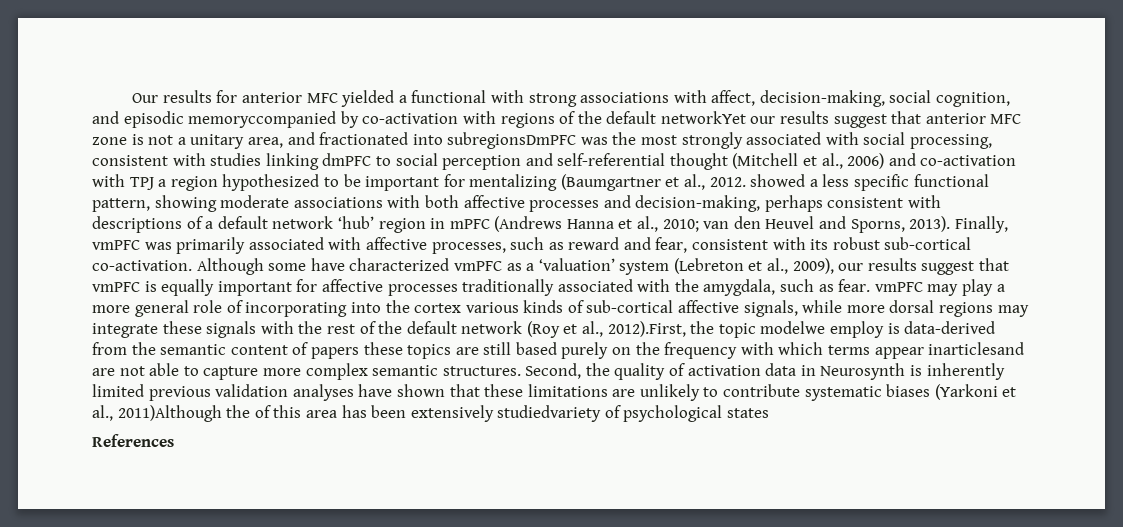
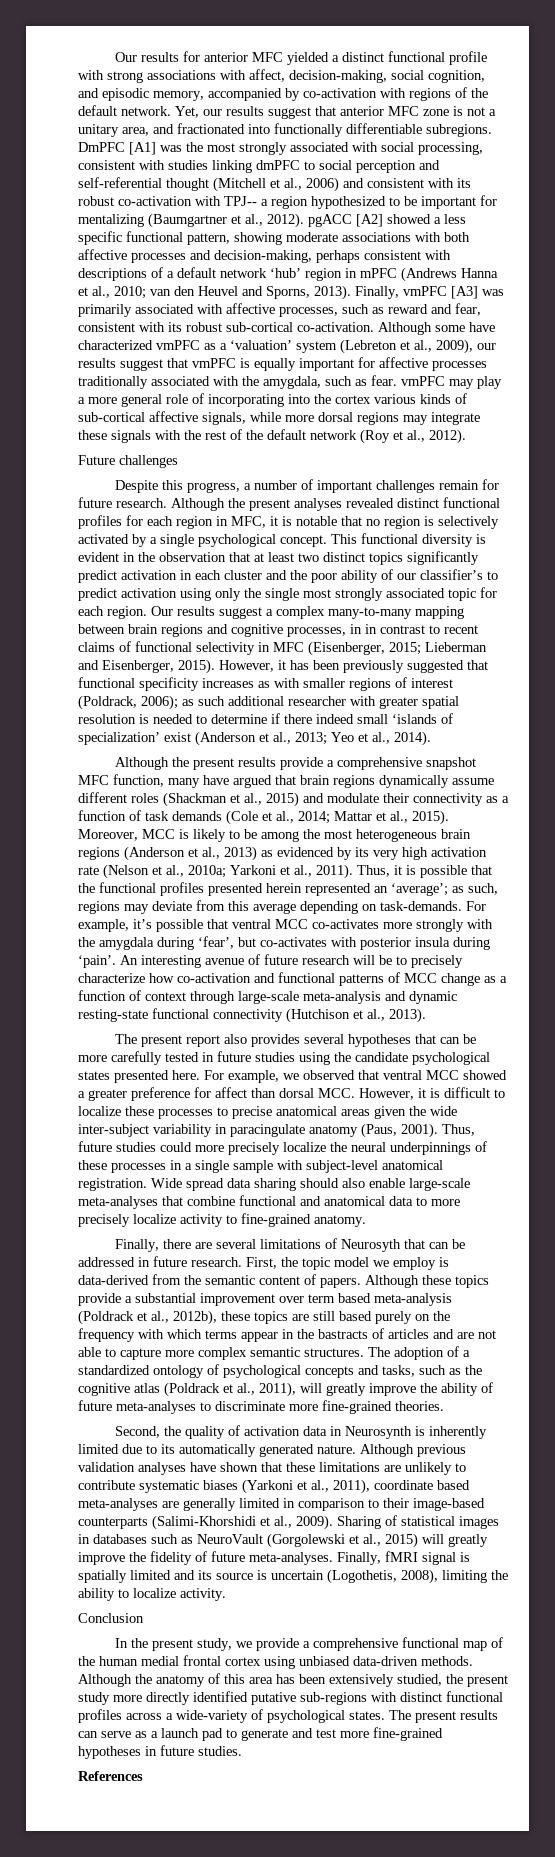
[411,90,487,103] functional -> [341,51,487,65] distinct functional profile
[188,111,337,128] memoryccompanied -> [153,88,282,101] memory, accompanied
[660,111,746,124] networkYet -> [121,106,199,118] network. Yet,
[447,132,577,149] subregionsDmPFC -> [274,123,492,137] [78,142,156,155] functionally differentiable subregions. DmPFC [A1]
[920,155,1017,166] [92,174,154,190] co-activation with TPJ -> [367,178,471,188] [78,196,257,206] consistent with its robust co-activation with TPJ--
[709,177,746,187] 2012. -> [267,213,383,228] 2012). pgACC [A2]
(140, 245) none -> [451,286,478,299] [A3]
[607,321,826,338] 2012).First, the topic modelwe -> [429,429,466,444] [78,455,178,468] [114,479,499,493] [78,497,500,511] [78,515,499,529] [78,533,486,547] [78,551,479,565] [78,569,498,583] [78,587,497,601] [78,606,464,619] [78,624,478,637] [78,641,487,656] [78,659,488,674] [78,677,453,691] [78,695,459,710] [78,713,453,724] [78,731,431,746] [114,757,476,770] [78,774,494,788] [78,792,509,807] [78,810,449,825] [78,829,471,842] [78,846,487,861] [78,864,492,879] [78,882,498,896] [78,900,486,914] [78,919,493,932] [78,936,490,950] [78,954,463,968] [78,972,507,986] [78,990,457,1004] [78,1008,426,1023] [114,1034,476,1047] [78,1051,490,1065] [78,1070,507,1083] [78,1087,505,1101] [78,1106,457,1119] [78,1123,475,1138] [78,1141,487,1155] [78,1160,443,1173] [78,1178,470,1191] [78,1195,460,1209] [78,1213,366,1227] [114,1238,465,1252] [78,1256,389,1270] 2012). // Future challenges // Despite this progress, a number of important challenges remain for future research. Although the present analyses revealed distinct functional profiles for each region in MFC, it is notable that no region is selectively activated by a single psychological concept. This functional diversity is evident in the observation that at least two distinct topics significantly predict activation in each cluster and the poor ability of our classifier’s to predict activation using only the single most strongly associated topic for each region. Our results suggest a complex many-to-many mapping between brain regions and cognitive processes, in in contrast to recent claims of functional selectivity in MFC (Eisenberger, 2015; Lieberman and Eisenberger, 2015). However, it has been previously suggested that functional specificity increases as with smaller regions of interest (Poldrack, 2006); as such additional researcher with greater spatial resolution is needed to determine if there indeed small ‘islands of specialization’ exist (Anderson et al., 2013; Yeo et al., 2014). // Although the present results provide a comprehensive snapshot MFC function, many have argued that brain regions dynamically assume different roles (Shackman et al., 2015) and modulate their connectivity as a function of task demands (Cole et al., 2014; Mattar et al., 2015). Moreover, MCC is likely to be among the most heterogeneous brain regions (Anderson et al., 2013) as evidenced by its very high activation rate (Nelson et al., 2010a; Yarkoni et al., 2011). Thus, it is possible that the functional profiles presented herein represented an ‘average’; as such, regions may deviate from this average depending on task-demands. For example, it’s possible that ventral MCC co-activates more strongly with the amygdala during ‘fear’, but co-activates with posterior insula during ‘pain’. An interesting avenue of future research will be to precisely characterize how co-activation and functional patterns of MCC change as a function of context through large-scale meta-analysis and dynamic resting-state functional connectivity (Hutchison et al., 2013). // The present report also provides several hypotheses that can be more carefully tested in future studies using the candidate psychological states presented here. For example, we observed that ventral MCC showed a greater preference for affect than dorsal MCC. However, it is difficult to localize these processes to precise anatomical areas given the wide inter-subject variability in paracingulate anatomy (Paus, 2001). Thus, future studies could more precisely localize the neural underpinnings of these processes in a single sample with subject-level anatomical registration. Wide spread data sharing should also enable large-scale meta-analyses that combine functional and anatomical data to more precisely localize activity to fine-grained anatomy. // Finally, there are several limitations of Neurosyth that can be addressed in future research. First, the topic model we
[310,347,359,359] papers -> [320,1275,489,1288] [78,1293,452,1306] [78,1310,217,1325] papers. Although these topics provide a substantial improvement over term based meta-analysis (Poldrack et al., 2012b),
[928,342,1025,355] inarticlesand -> [282,1328,454,1339] in the bastracts of articles and
(521, 371) none -> [368,1346,470,1360] [78,1364,482,1378] [78,1382,493,1397] [78,1400,444,1414] The adoption of a standardized ontology of psychological concepts and tasks, such as the cognitive atlas (Poldrack et al., 2011), will greatly improve the ability of future meta-analyses to discriminate more fine-grained theories. //
(144, 390) none -> [122,1444,414,1457] due to its automatically generated nature. Although
[117,405,251,422] 2011)Although the -> [333,1479,470,1494] [78,1498,485,1511] [78,1515,499,1530] [78,1533,488,1548] [78,1551,470,1565] [78,1569,508,1584] [78,1588,226,1601] [78,1613,144,1623] [114,1637,503,1651] [78,1655,473,1669] [78,1674,205,1687] 2011), coordinate based meta-analyses are generally limited in comparison to their image-based counterparts (Salimi-Khorshidi et al., 2009). Sharing of statistical images in databases such as NeuroVault (Gorgolewski et al., 2015) will greatly improve the fidelity of future meta-analyses. Finally, fMRI signal is spatially limited and its source is uncertain (Logothetis, 2008), limiting the ability to localize activity. // Conclusion // In the present study, we provide a comprehensive functional map of the human medial frontal cortex using unbiased data-driven methods. Although the anatomy
[497,405,770,422] studiedvariety of psychological states -> [397,1674,508,1687] [78,1691,503,1705] [78,1709,498,1723] [78,1727,443,1741] [78,1745,242,1759] studied, the present study more directly identified putative sub-regions with distinct functional profiles across a wide-variety of psychological states. The present results can serve as a launch pad to generate and test more fine-grained hypotheses in future studies.

